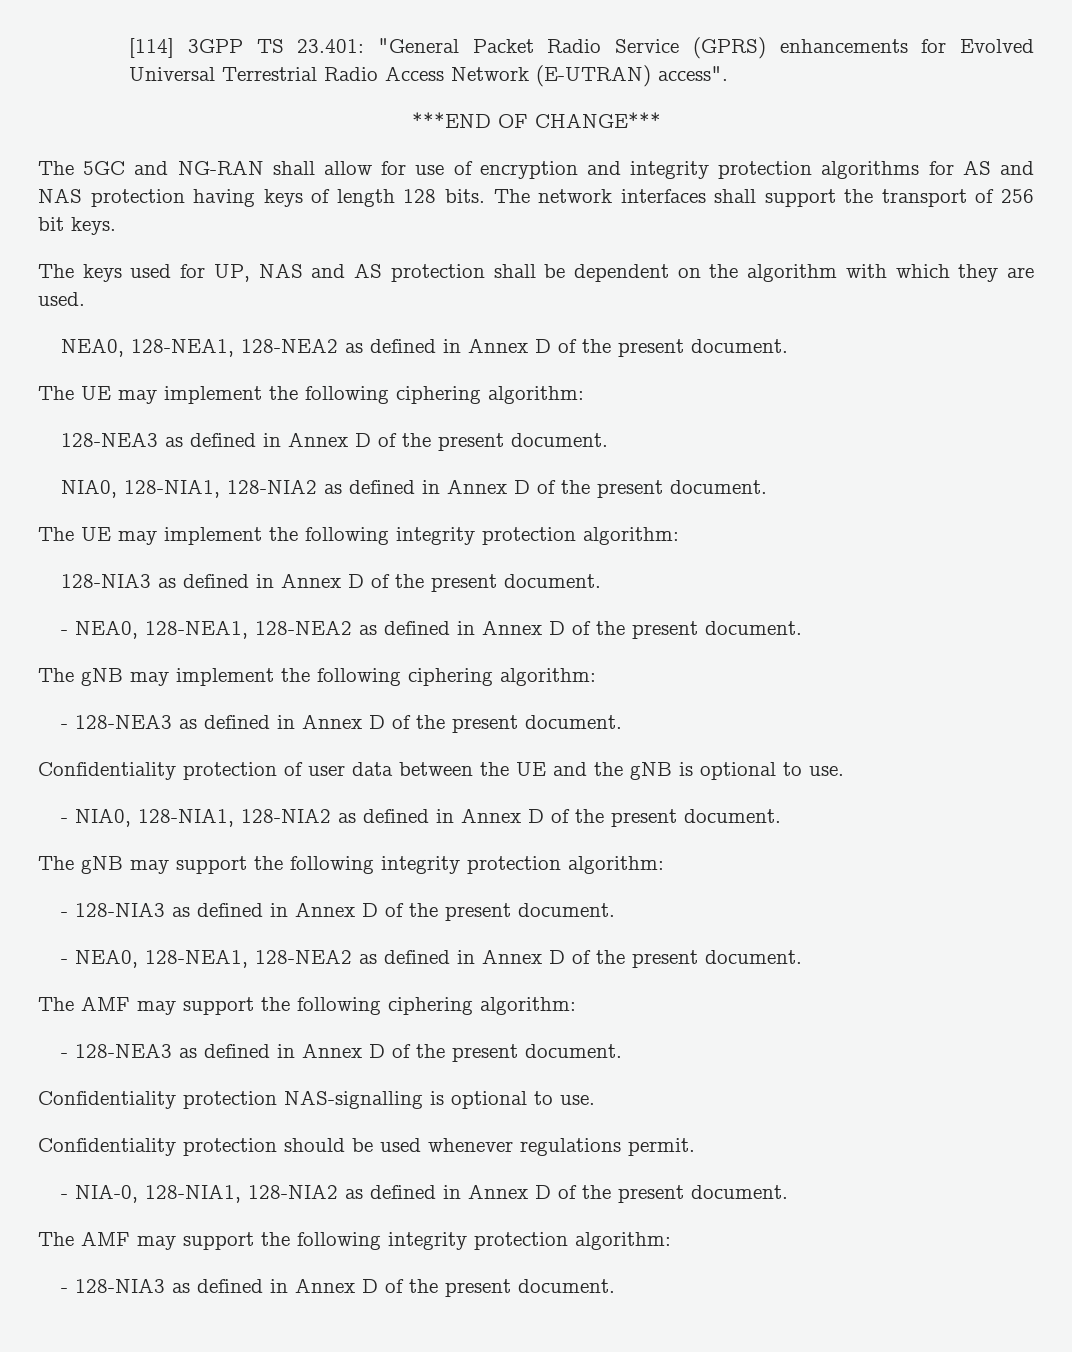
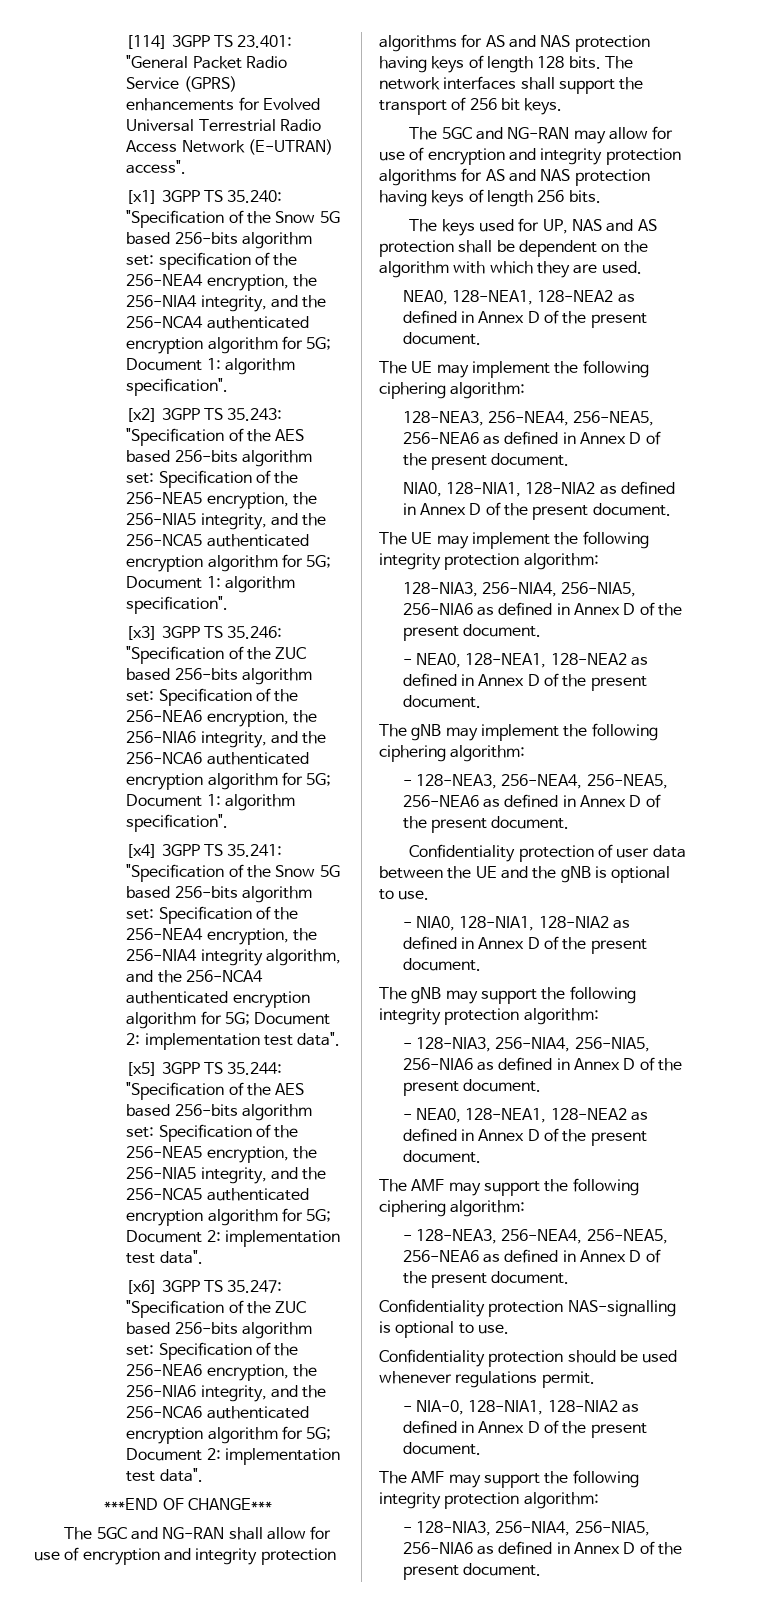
(729, 73) none -> [126,190,283,204] [126,210,340,228] [126,232,313,249] [126,252,298,270] [126,274,318,291] [126,295,327,312] [126,316,309,329] [126,336,332,354] [126,358,296,375] [126,378,229,396] [126,408,283,422] [126,428,305,446] [126,450,313,467] [126,470,299,488] [126,492,318,509] [126,513,327,530] [126,534,309,547] [126,554,332,572] [126,576,296,593] [126,596,229,614] [126,626,283,640] [126,646,307,664] [126,668,313,685] [126,688,299,706] [126,710,318,727] [126,731,327,748] [126,752,309,765] [126,772,332,790] [126,794,296,811] [126,814,229,832] [126,844,283,858] [126,864,340,882] [126,886,313,903] [126,906,299,924] [126,928,318,945] [126,949,342,966] [126,970,264,983] [126,991,310,1008] [126,1011,331,1029] [126,1032,341,1050] [126,1062,283,1076] [126,1082,305,1100] [126,1104,313,1121] [126,1124,299,1142] [126,1146,318,1163] [126,1167,327,1184] [126,1188,309,1201] [126,1208,332,1226] [126,1230,341,1247] [126,1250,203,1264] [126,1280,283,1294] [126,1300,307,1318] [126,1322,313,1339] [126,1342,299,1360] [126,1364,318,1381] [126,1385,327,1402] [126,1406,309,1419] [126,1426,332,1444] [126,1448,341,1465] [126,1468,203,1482] // [x1] 3GPP TS 35.240: "Specification of the Snow 5G based 256-bits algorithm set: specification of the 256-NEA4 encryption, the 256-NIA4 integrity, and the 256-NCA4 authenticated encryption algorithm for 5G; Document 1: algorithm specification". // [x2] 3GPP TS 35.243: "Specification of the AES based 256-bits algorithm set: Specification of the 256-NEA5 encryption, the 256-NIA5 integrity, and the 256-NCA5 authenticated encryption algorithm for 5G; Document 1: algorithm specification". // [x3] 3GPP TS 35.246: "Specification of the ZUC based 256-bits algorithm set: Specification of the 256-NEA6 encryption, the 256-NIA6 integrity, and the 256-NCA6 authenticated encryption algorithm for 5G; Document 1: algorithm specification". // [x4] 3GPP TS 35.241: "Specification of the Snow 5G based 256-bits algorithm set: Specification of the 256-NEA4 encryption, the 256-NIA4 integrity algorithm, and the 256-NCA4 authenticated encryption algorithm for 5G; Document 2: implementation test data". // [x5] 3GPP TS 35.244: "Specification of the AES based 256-bits algorithm set: Specification of the 256-NEA5 encryption, the 256-NIA5 integrity, and the 256-NCA5 authenticated encryption algorithm for 5G; Document 2: implementation test data". // [x6] 3GPP TS 35.247: "Specification of the ZUC based 256-bits algorithm set: Specification of the 256-NEA6 encryption, the 256-NIA6 integrity, and the 256-NCA6 authenticated encryption algorithm for 5G; Document 2: implementation test data".
(116, 226) none -> [409,126,674,144] [379,147,681,165] [379,168,650,186] [379,189,601,207] // The 5GC and NG-RAN may allow for use of encryption and integrity protection algorithms for AS and NAS protection having keys of length 256 bits.
[60,432,158,447] 128-NEA3 -> [402,411,655,426] [402,432,479,444] 128-NEA3, 256-NEA4, 256-NEA5, 256-NEA6
[60,573,151,588] 128-NIA3 -> [402,582,637,597] [402,603,473,615] 128-NIA3, 256-NIA4, 256-NIA5, 256-NIA6
[74,714,172,729] 128-NEA3 -> [415,774,668,789] [402,795,479,807] 128-NEA3, 256-NEA4, 256-NEA5, 256-NEA6
[74,902,165,917] 128-NIA3 -> [415,1037,650,1052] [402,1058,473,1070] 128-NIA3, 256-NIA4, 256-NIA5, 256-NIA6
[74,1043,172,1058] 128-NEA3 -> [415,1229,668,1244] [402,1250,479,1262] 128-NEA3, 256-NEA4, 256-NEA5, 256-NEA6
[74,1278,165,1293] 128-NIA3 -> [415,1521,650,1536] [402,1542,473,1554] 128-NIA3, 256-NIA4, 256-NIA5, 256-NIA6

